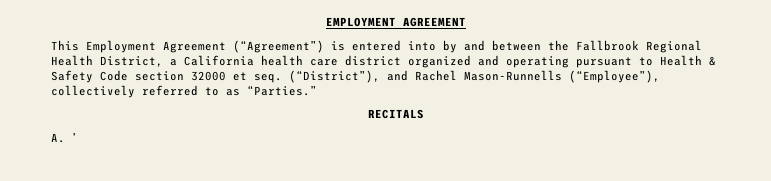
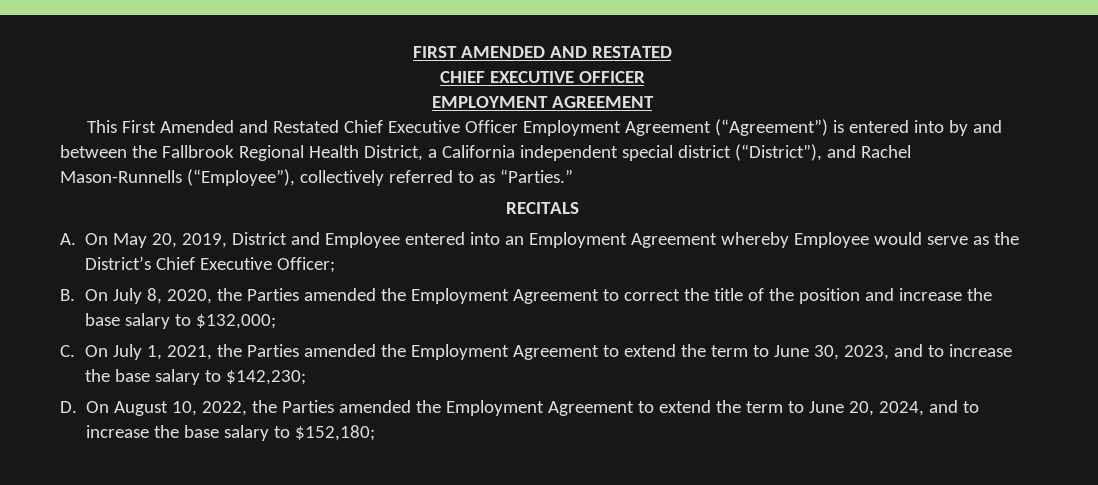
[325,17,466,27] [51,40,79,51] EMPLOYMENT AGREEMENT // This -> [412,46,672,58] [439,71,645,83] [431,96,654,108] [87,120,519,133] FIRST AMENDED AND RESTATED // CHIEF EXECUTIVE OFFICER // EMPLOYMENT AGREEMENT // This First Amended and Restated Chief Executive Officer
[261,55,716,68] [51,70,282,83] health care district organized and operating pursuant to Health & Safety Code section 32000 et seq. -> [519,145,731,161] independent special district
[70,133,78,142] ’ -> [85,232,1020,248] [85,256,336,273] [60,288,993,304] [85,313,277,329] [60,344,1013,360] [85,369,307,385] [60,400,980,416] [86,425,376,441] On May 20, 2019, District and Employee entered into an Employment Agreement whereby Employee would serve as the District’s Chief Executive Officer; // B. On July 8, 2020, the Parties amended the Employment Agreement to correct the title of the position and increase the base salary to $132,000; // C. On July 1, 2021, the Parties amended the Employment Agreement to extend the term to June 30, 2023, and to increase the base salary to $142,230; // D. On August 10, 2022, the Parties amended the Employment Agreement to extend the term to June 20, 2024, and to increase the base salary to $152,180;

